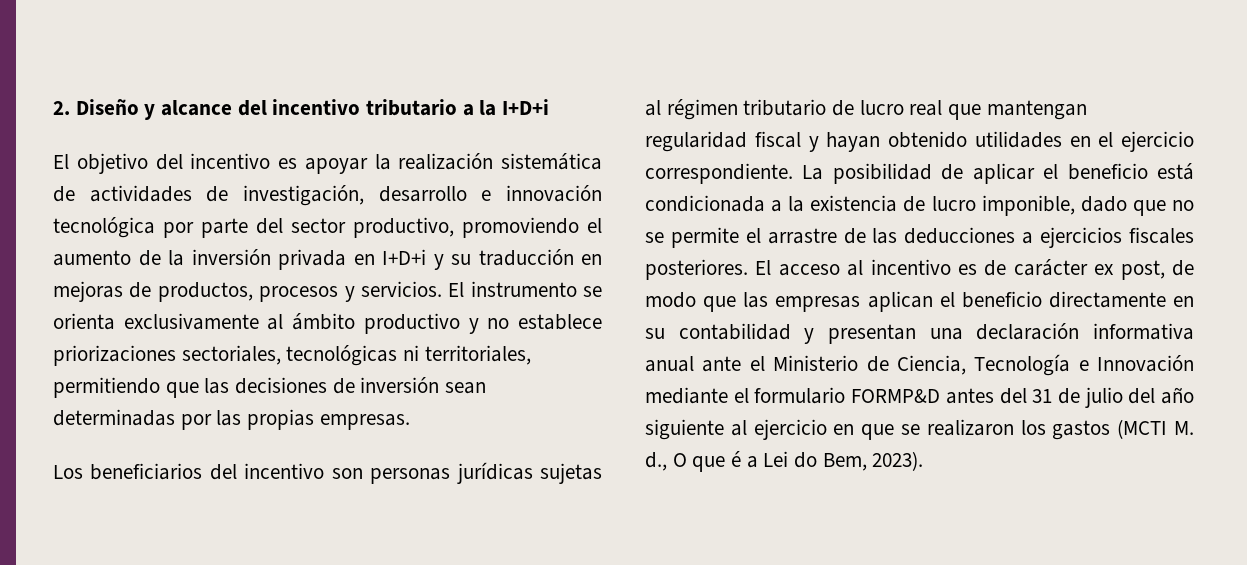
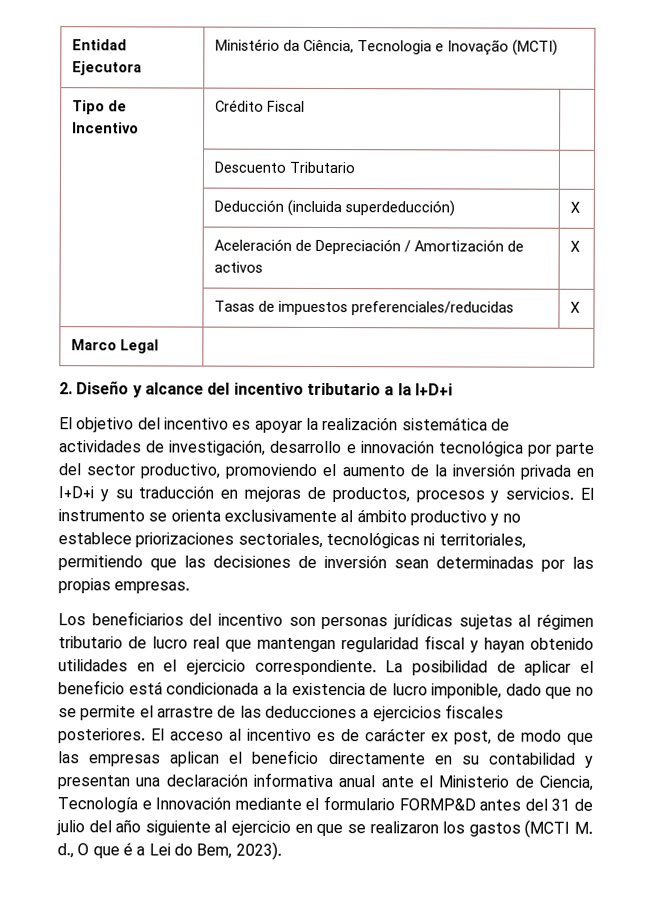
(53, 108) none -> [72,39,128,51] [72,61,143,76] [215,38,559,56] [72,100,128,115] [72,122,140,134] [215,99,306,112] [214,161,356,174] [214,199,456,217] [570,201,581,213] [214,238,525,255] [214,261,264,273] [570,240,581,252] [214,300,515,316] [570,301,581,313] [71,339,160,354] Entidad Ejecutora | Ministério da Ciência, Tecnologia e Inovação (MCTI) // Tipo de Incentivo | Crédito Fiscal | // | Descuento Tributario | // | Deducción (incluida superdeducción) | X // | Aceleración de Depreciación / Amortización de activos | X // | Tasas de impuestos preferenciales/reducidas | X // Marco Legal | //

